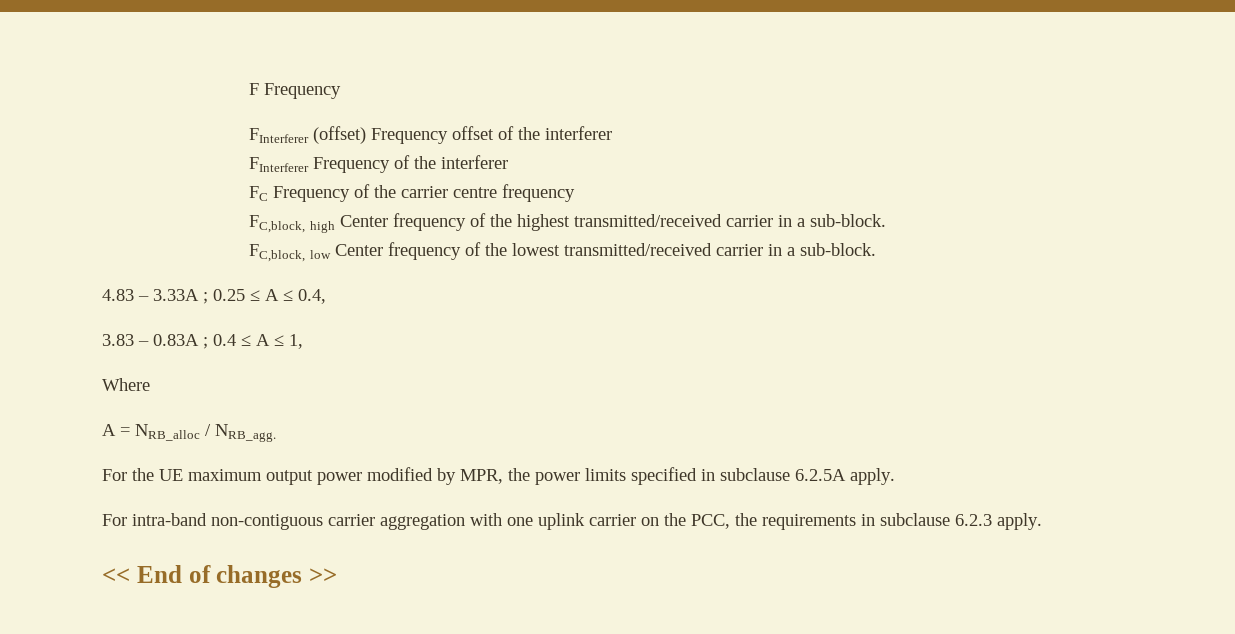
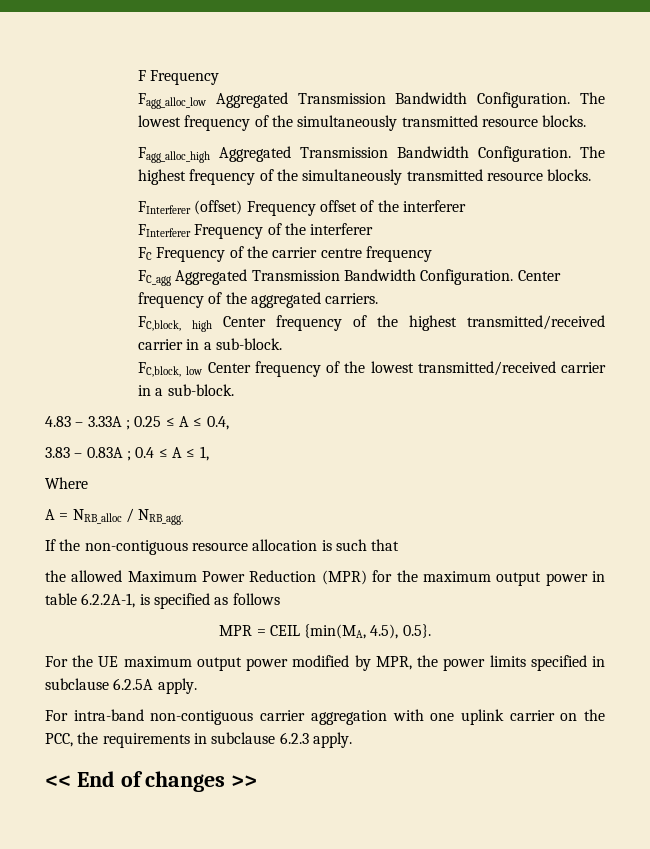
(342, 91) none -> [138,92,606,109] [138,115,587,131] [138,146,606,163] [138,169,592,185] // Fagg_alloc_low Aggregated Transmission Bandwidth Configuration. The lowest frequency of the simultaneously transmitted resource blocks. // Fagg_alloc_high Aggregated Transmission Bandwidth Configuration. The highest frequency of the simultaneously transmitted resource blocks.
(576, 193) none -> [138,269,561,286] [138,292,379,308] // FC_agg Aggregated Transmission Bandwidth Configuration. Center frequency of the aggregated carriers.
(276, 433) none -> [45,539,400,555] [45,570,606,586] [45,593,280,609] [219,624,431,639] // If the non-contiguous resource allocation is such that // the allowed Maximum Power Reduction (MPR) for the maximum output power in table 6.2.2A-1, is specified as follows // MPR = CEIL {min(MA, 4.5), 0.5}.

